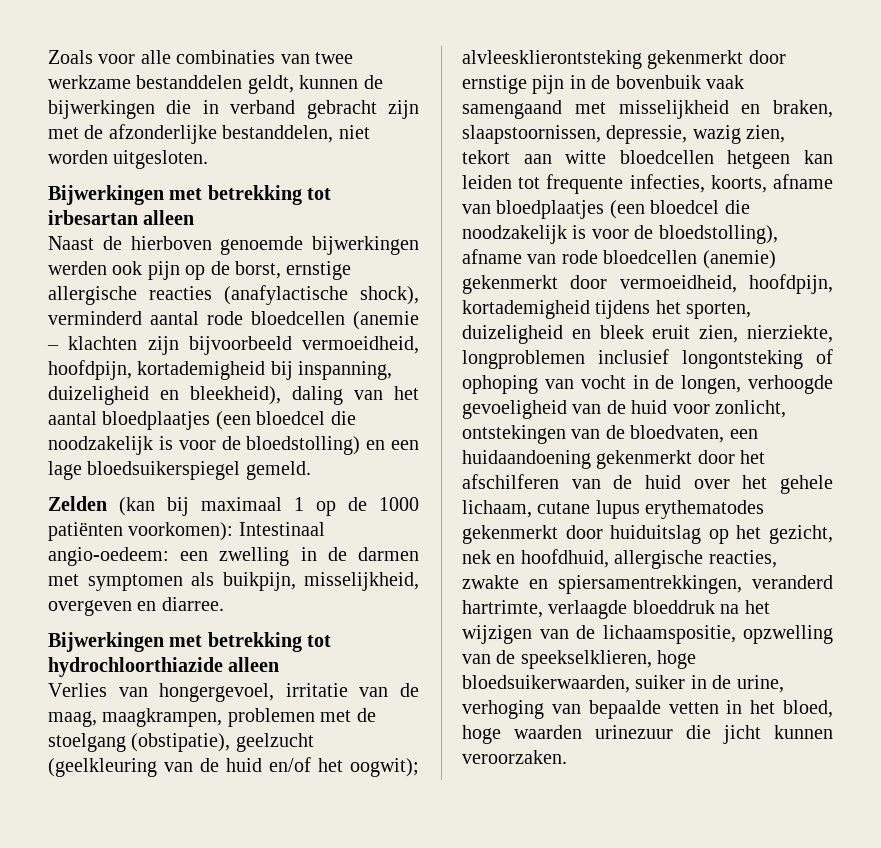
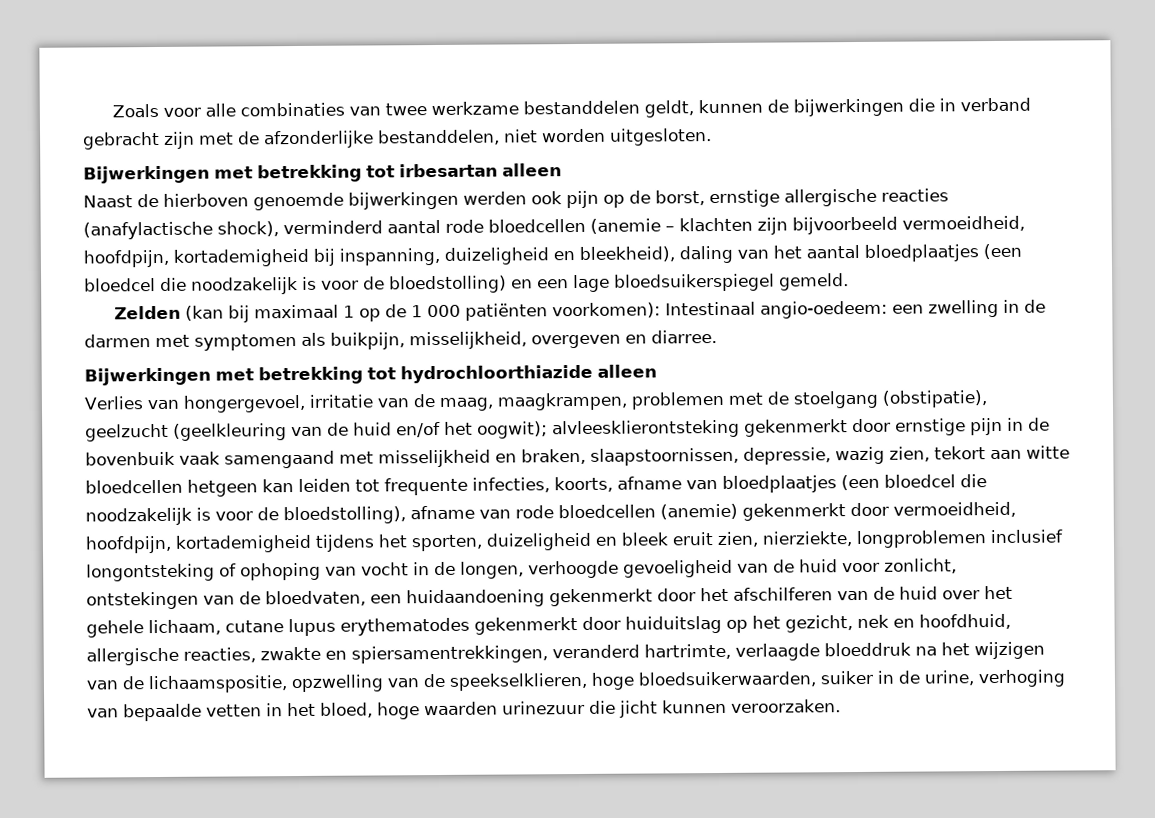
[379,497,419,511] 1000 -> [410,304,461,318] 1 000

